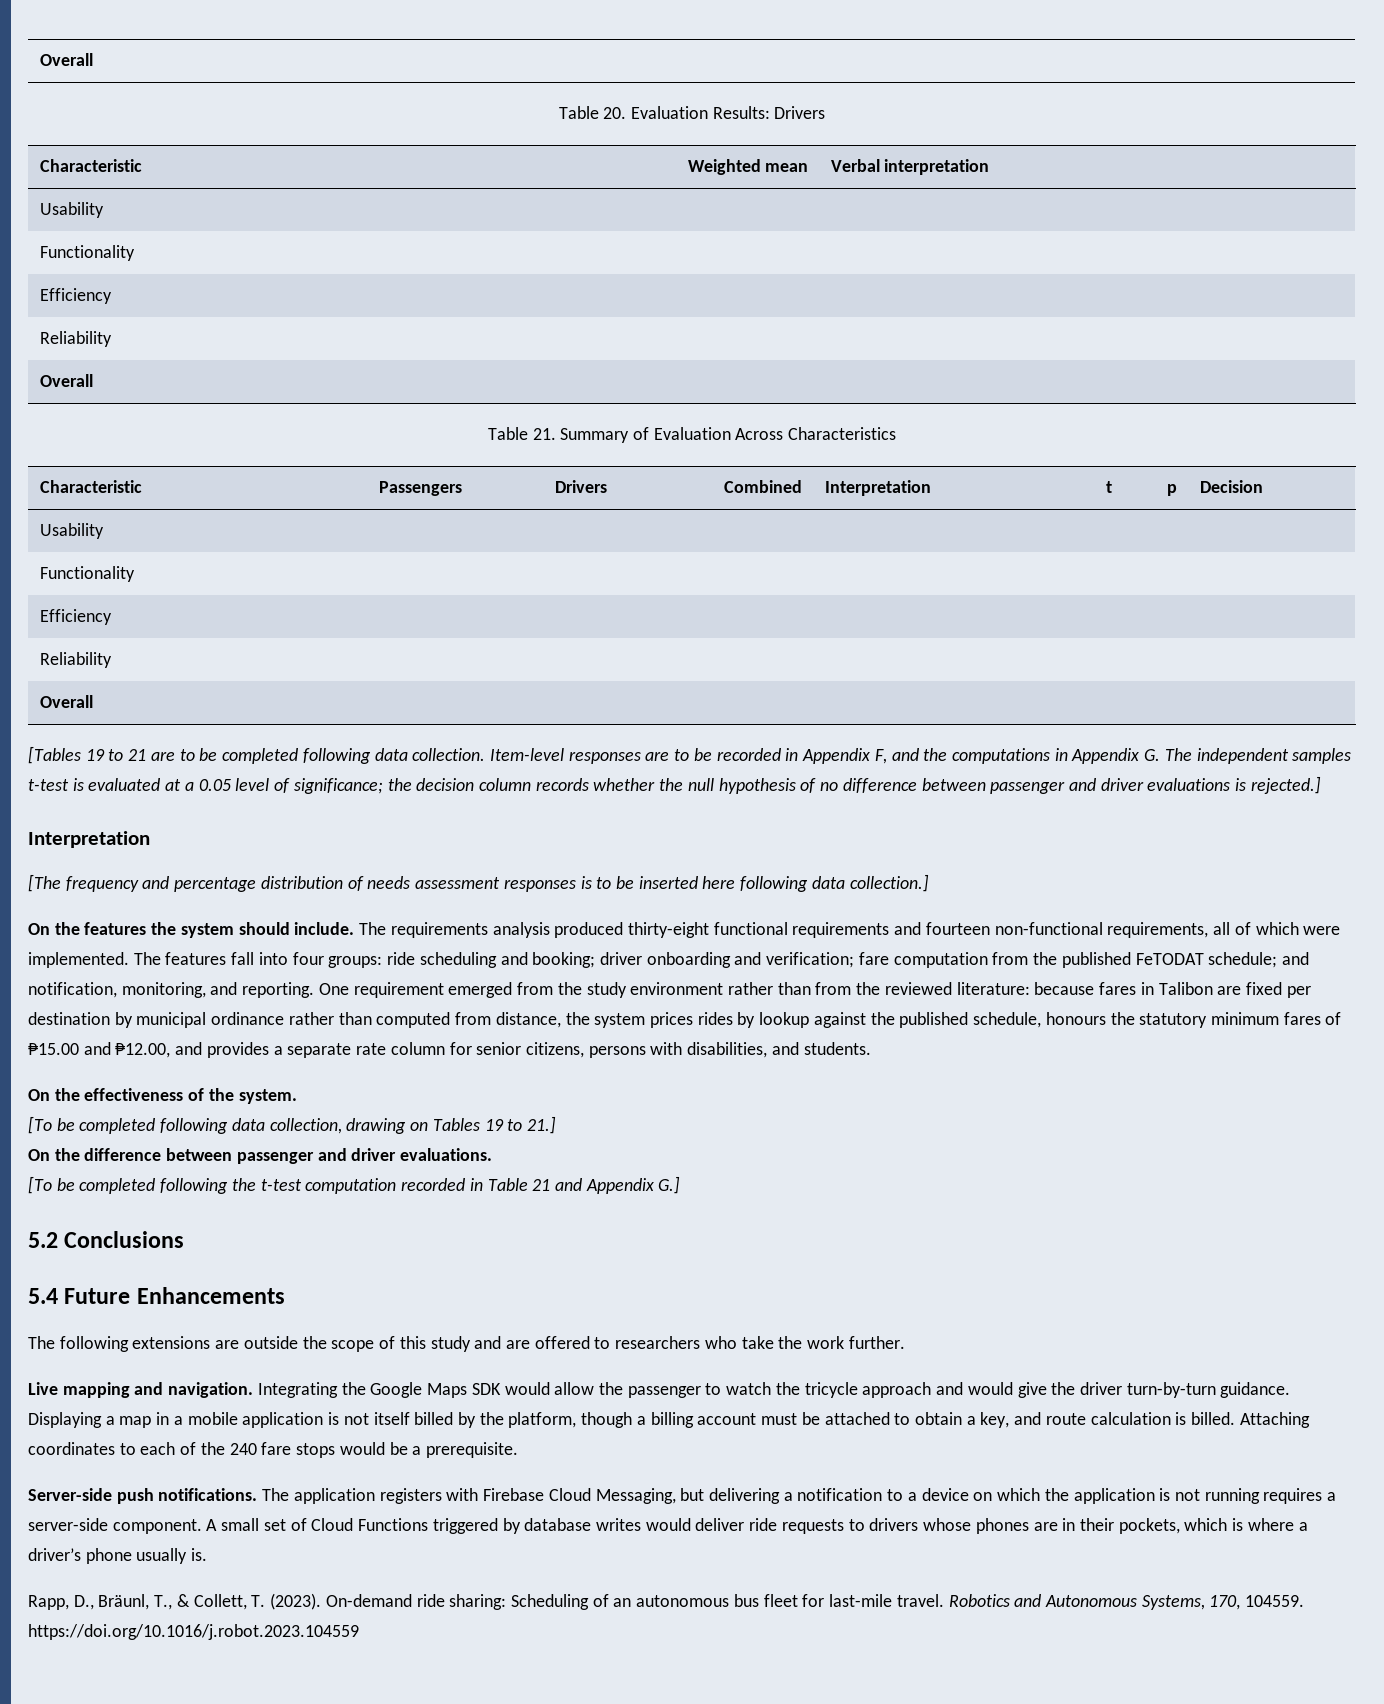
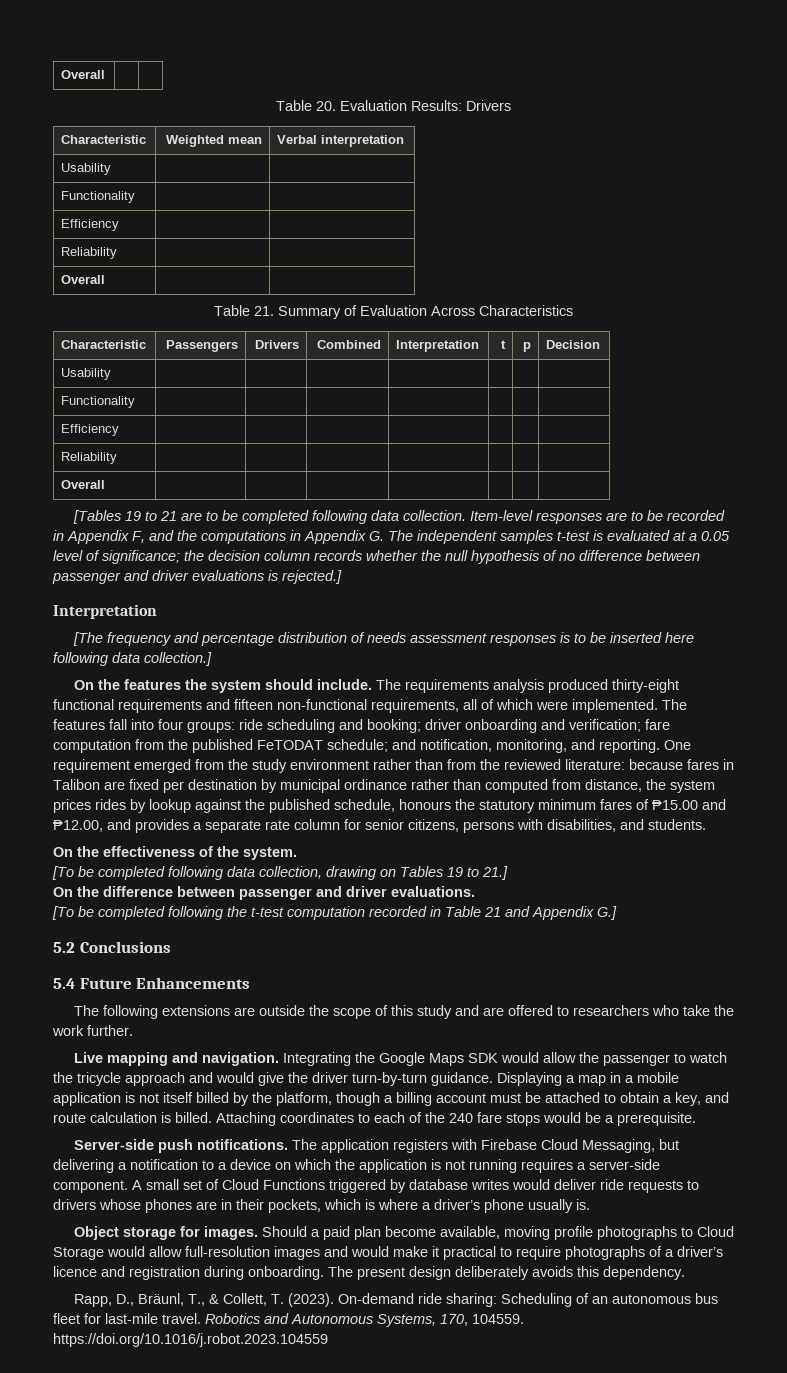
[925,922,990,935] fourteen -> [234,699,273,710] fifteen
(208, 1554) none -> [73,1226,734,1240] [53,1246,723,1260] [53,1266,685,1280] // Object storage for images. Should a paid plan become available, moving profile photographs to Cloud Storage would allow full-resolution images and would make it practical to require photographs of a driver’s licence and registration during onboarding. The present design deliberately avoids this dependency.

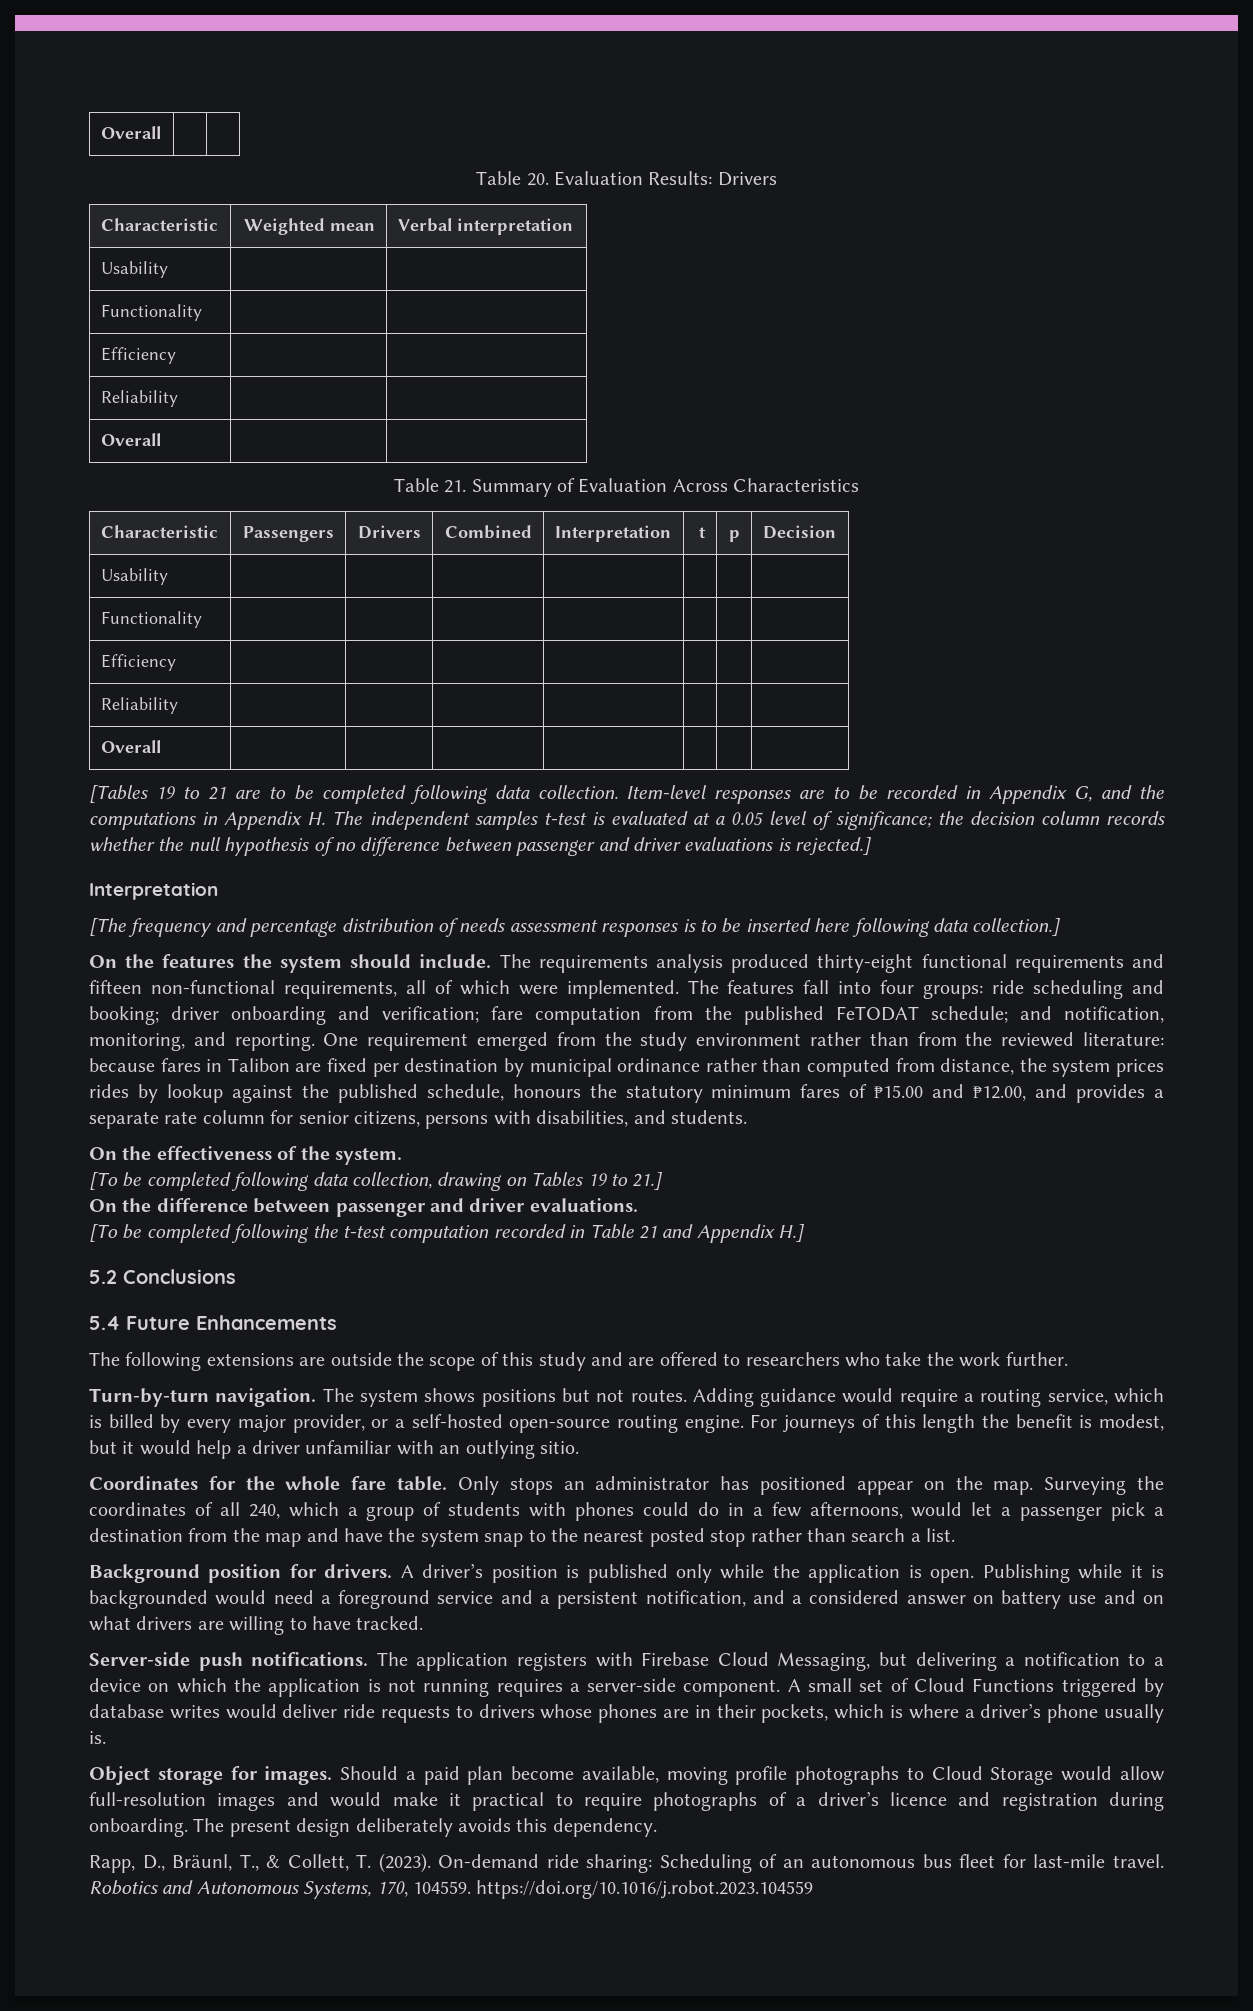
[132,531,145,543] F, -> [1074,786,1093,802] G,
[369,531,384,541] G. -> [307,812,326,825] H.
[597,906,617,920] G.] -> [778,1224,805,1242] H.]
[73,1052,727,1066] [53,1072,679,1086] [53,1092,729,1106] [53,1112,696,1126] Live mapping and navigation. Integrating the Google Maps SDK would allow the passenger to watch the tricycle approach and would give the driver turn-by-turn guidance. Displaying a map in a mobile application is not itself billed by the platform, though a billing account must be attached to obtain a key, and route calculation is billed. Attaching coordinates to each of the 240 fare stops would be a prerequisite. -> [89,1388,1164,1407] [89,1414,1165,1433] [89,1440,579,1459] [89,1476,1165,1495] [89,1502,1164,1521] [89,1528,956,1547] [89,1563,1164,1583] [89,1590,1165,1609] [89,1616,424,1635] Turn-by-turn navigation. The system shows positions but not routes. Adding guidance would require a routing service, which is billed by every major provider, or a self-hosted open-source routing engine. For journeys of this length the benefit is modest, but it would help a driver unfamiliar with an outlying sitio. // Coordinates for the whole fare table. Only stops an administrator has positioned appear on the map. Surveying the coordinates of all 240, which a group of students with phones could do in a few afternoons, would let a passenger pick a destination from the map and have the system snap to the nearest posted stop rather than search a list. // Background position for drivers. A driver’s position is published only while the application is open. Publishing while it is backgrounded would need a foreground service and a persistent notification, and a considered answer on battery use and on what drivers are willing to have tracked.

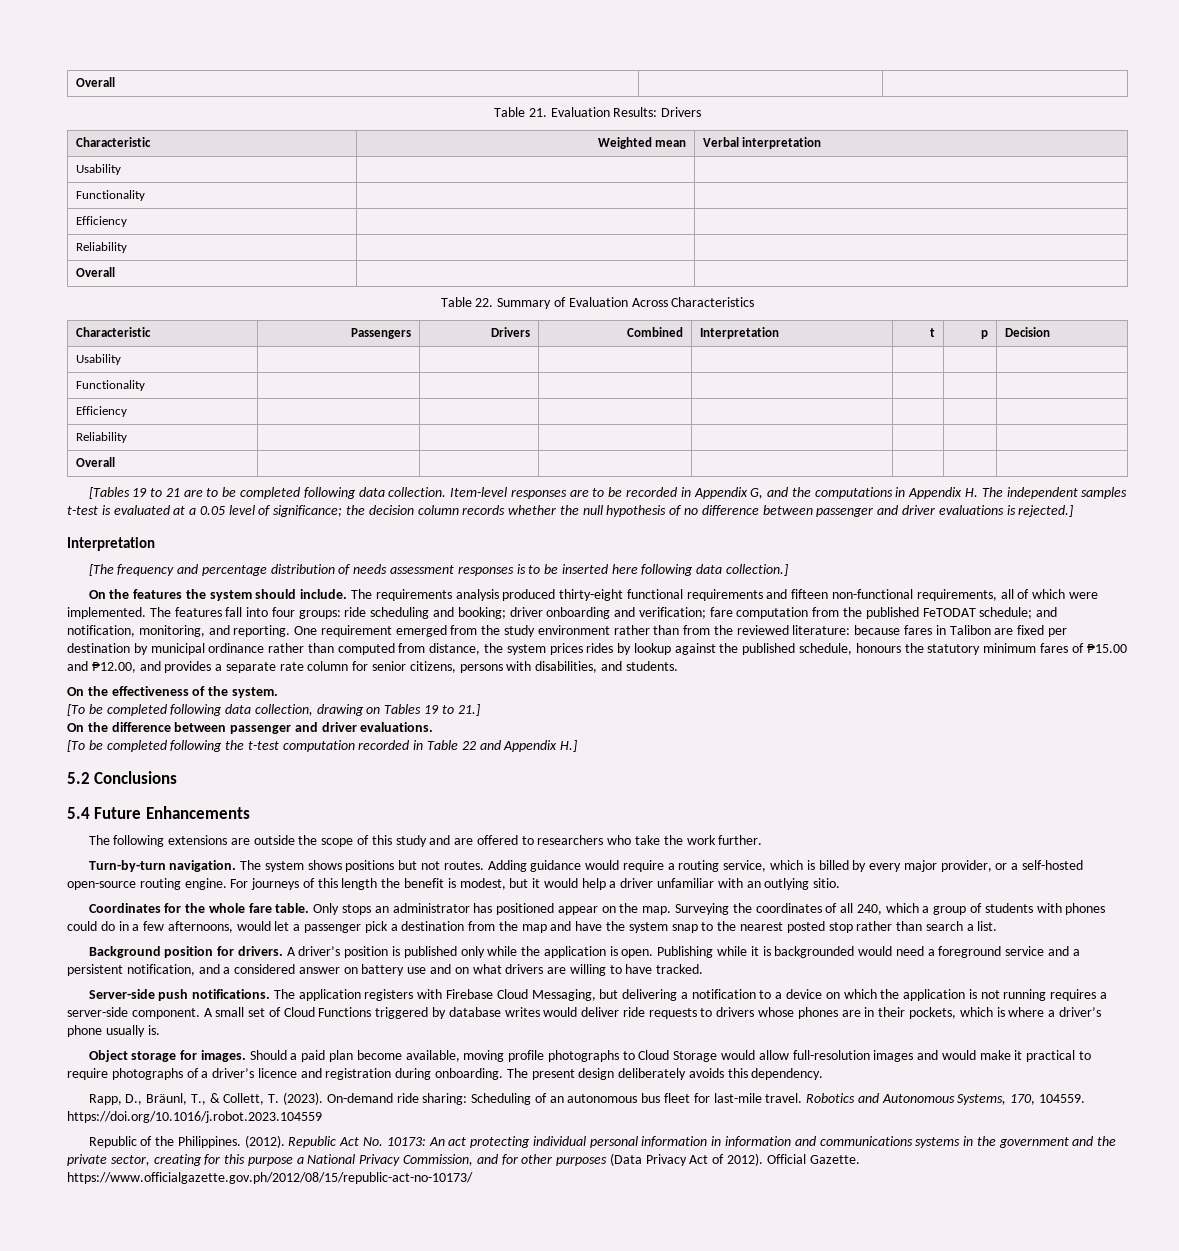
[100,126,161,139] [476,171,549,186] Overall | | // Table 20. -> [75,77,115,87] [493,107,547,117] Overall | | // Table 21.
[444,480,467,493] 21. -> [475,298,494,307] 22.
[638,1225,657,1239] 21 -> [461,741,476,750] 22
(814, 1889) none -> [88,1135,1117,1148] [67,1153,860,1166] [67,1172,473,1184] // Republic of the Philippines. (2012). Republic Act No. 10173: An act protecting individual personal information in information and communications systems in the government and the private sector, creating for this purpose a National Privacy Commission, and for other purposes (Data Privacy Act of 2012). Official Gazette. https://www.officialgazette.gov.ph/2012/08/15/republic-act-no-10173/

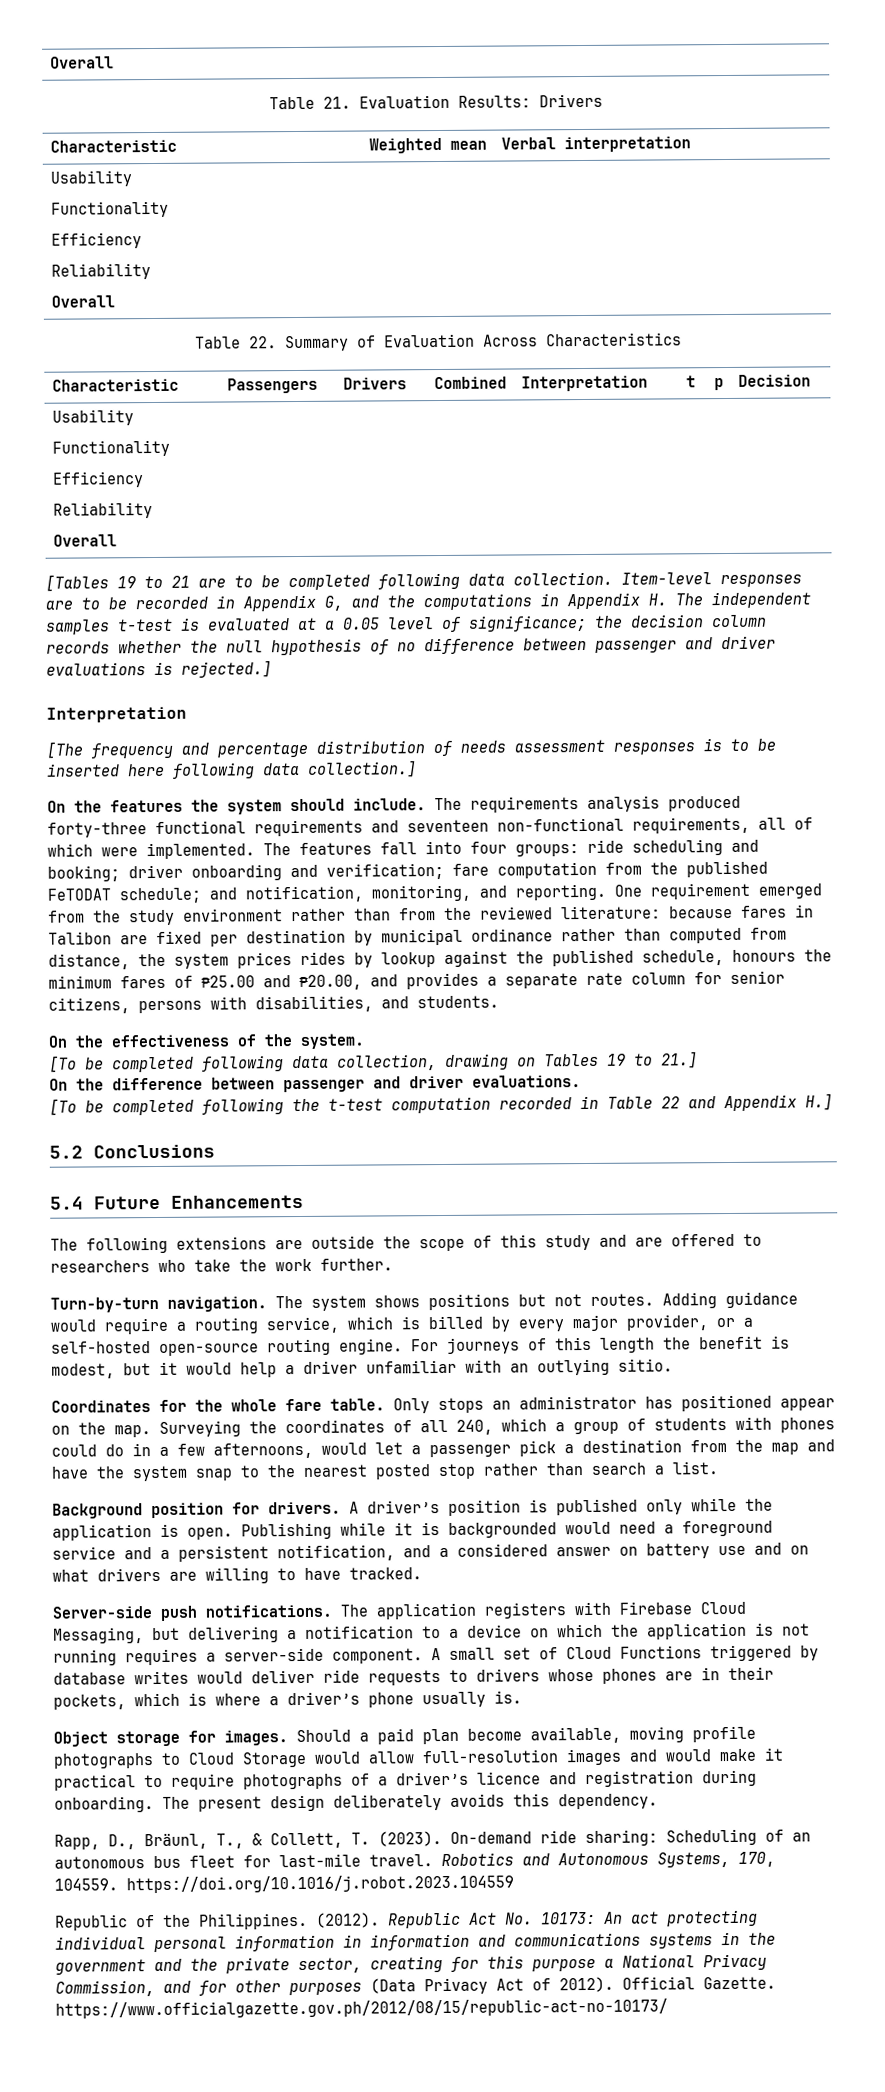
[559,589,624,601] thirty-eight -> [47,822,147,838] forty-three
[791,589,829,599] fifteen -> [407,819,489,833] seventeen
[927,644,981,655] statutory -> (832, 955) none
[1086,644,1127,653] [67,661,136,673] ₱15.00 and ₱12.00, -> [201,974,362,990] ₱25.00 and ₱20.00,

